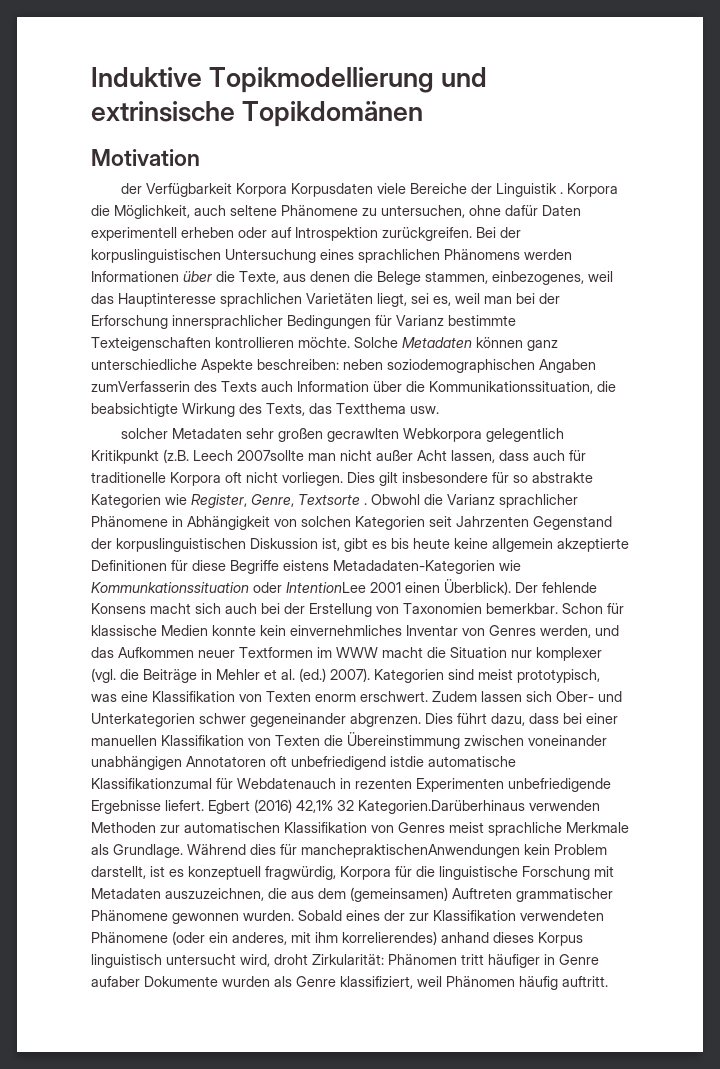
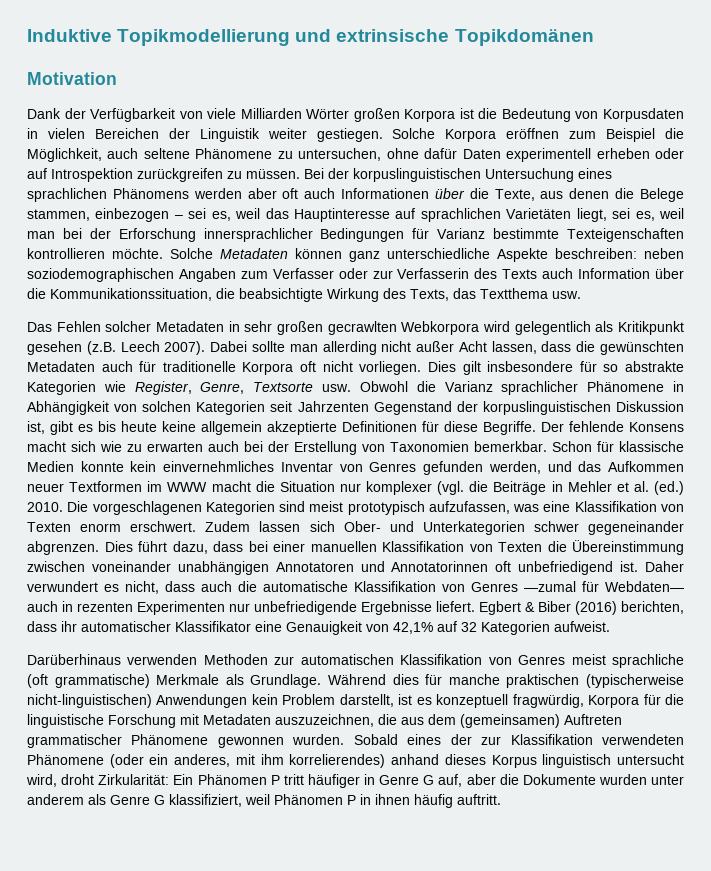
(200, 157) none -> [27,108,61,119] Dank
[235,183,618,197] Korpora Korpusdaten viele Bereiche der Linguistik . Korpora -> [179,108,685,122] [27,128,656,142] von viele Milliarden Wörter großen Korpora ist die Bedeutung von Korpusdaten in vielen Bereichen der Linguistik weiter gestiegen. Solche Korpora eröffnen zum Beispiel
[382,227,472,241] zurückgreifen. -> [137,168,300,182] zurückgreifen zu müssen.
(572, 254) none -> [247,188,336,199] aber oft auch
[492,271,584,285] einbezogenes, -> [95,208,231,222] einbezogen – sei es,
(216, 300) none -> [395,208,416,219] auf
[91,381,190,392] zumVerfasserin -> [240,268,470,279] zum Verfasser oder zur Verfasserin
(439, 410) none -> [27,321,101,332] Das Fehlen
(242, 433) none -> [228,321,240,332] in
[485,428,564,442] [91,449,336,464] gelegentlich Kritikpunkt (z.B. Leech 2007sollte man -> [483,321,684,335] [27,341,377,355] wird gelegentlich als Kritikpunkt gesehen (z.B. Leech 2007). Dabei sollte man allerding
(529, 455) none -> [576,341,684,355] [27,361,95,372] die gewünschten Metadaten
[364,503,367,505] . -> [322,384,352,392] usw.
[230,560,521,574] [91,579,511,595] Begriffe eistens Metadadaten-Kategorien wie Kommunkationssituation oder IntentionLee 2001 einen Überblick). -> [483,421,536,435] Begriffe.
(221, 608) none -> [100,441,203,452] wie zu erwarten
(536, 630) none -> [423,461,484,475] gefunden
[330,668,370,682] 2007). -> [27,501,202,515] 2010. Die vorgeschlagenen
[517,669,600,683] prototypisch, -> [347,501,510,515] prototypisch aufzufassen,
[270,756,516,770] [91,778,336,789] oft unbefriedigend istdie automatische Klassifikationzumal für Webdatenauch -> [360,561,685,575] [27,581,684,594] [27,601,58,612] und Annotatorinnen oft unbefriedigend ist. Daher verwundert es nicht, dass auch die automatische Klassifikation von Genres —zumal für Webdaten— auch
(504, 785) none -> [229,603,250,612] nur
[254,799,525,814] (2016) 42,1% 32 Kategorien.Darüberhinaus -> [525,601,684,615] [27,621,610,635] [27,654,121,665] & Biber (2016) berichten, dass ihr automatischer Klassifikator eine Genauigkeit von 42,1% auf 32 Kategorien aufweist. // Darüberhinaus
(562, 829) none -> [27,674,150,688] (oft grammatische)
[301,844,520,858] manchepraktischenAnwendungen -> [448,674,685,688] [27,694,248,708] manche praktischen (typischerweise nicht-linguistischen) Anwendungen
[388,954,457,965] Phänomen -> [173,774,280,785] Ein Phänomen P
[91,976,270,987] aufaber Dokumente wurden -> [423,774,684,787] [27,794,84,805] G auf, aber die Dokumente wurden unter anderem
(336, 981) none -> [154,795,165,805] G
(515, 981) none -> [347,794,410,805] P in ihnen

